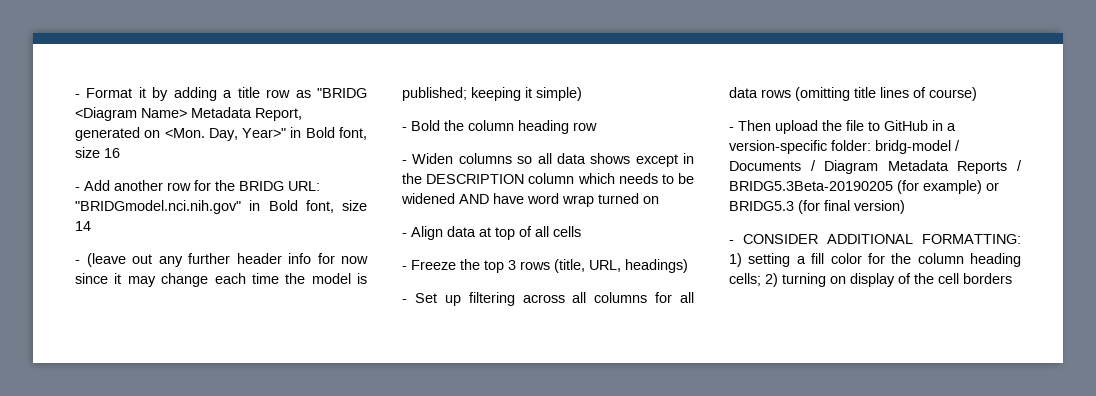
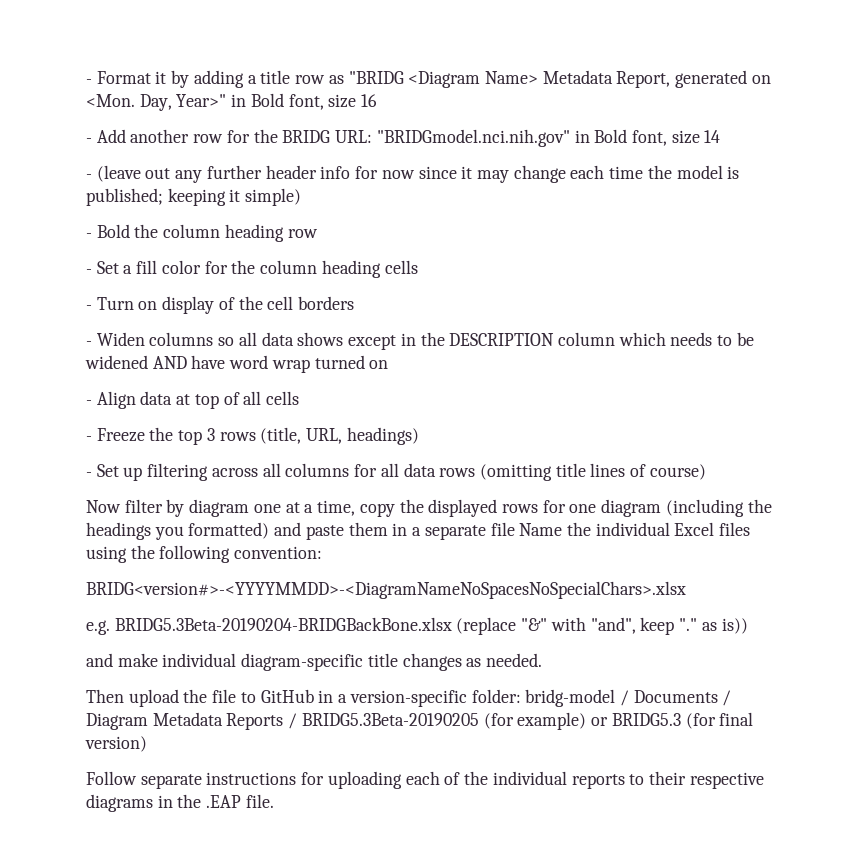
(597, 126) none -> [86,260,418,278] [86,296,355,314] // - Set a fill color for the column heading cells // - Turn on display of the cell borders
[729,127,734,131] - -> [86,499,772,517] [86,522,751,540] [86,545,323,563] [86,581,686,599] [86,617,748,635] [86,653,543,671] Now filter by diagram one at a time, copy the displayed rows for one diagram (including the headings you formatted) and paste them in a separate file Name the individual Excel files using the following convention: // BRIDG<version#>-<YYYYMMDD>-<DiagramNameNoSpacesNoSpecialChars>.xlsx // e.g. BRIDG5.3Beta-20190204-BRIDGBackBone.xlsx (replace "&" with "and", keep "." as is)) // and make individual diagram-specific title changes as needed. //
[729,234,1021,244] [729,253,1021,267] [729,273,1012,287] - CONSIDER ADDITIONAL FORMATTING: 1) setting a fill color for the column heading cells; 2) turning on display of the cell borders -> [86,771,764,789] [86,794,274,812] Follow separate instructions for uploading each of the individual reports to their respective diagrams in the .EAP file.

